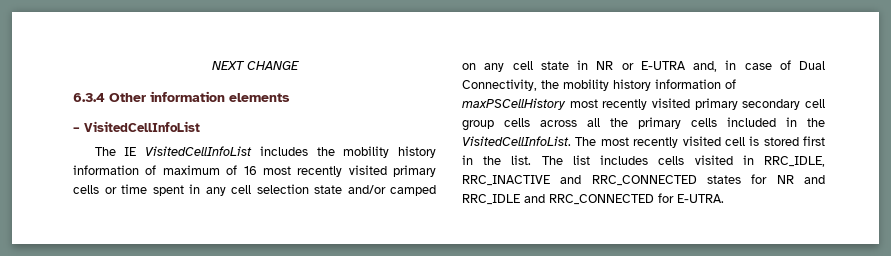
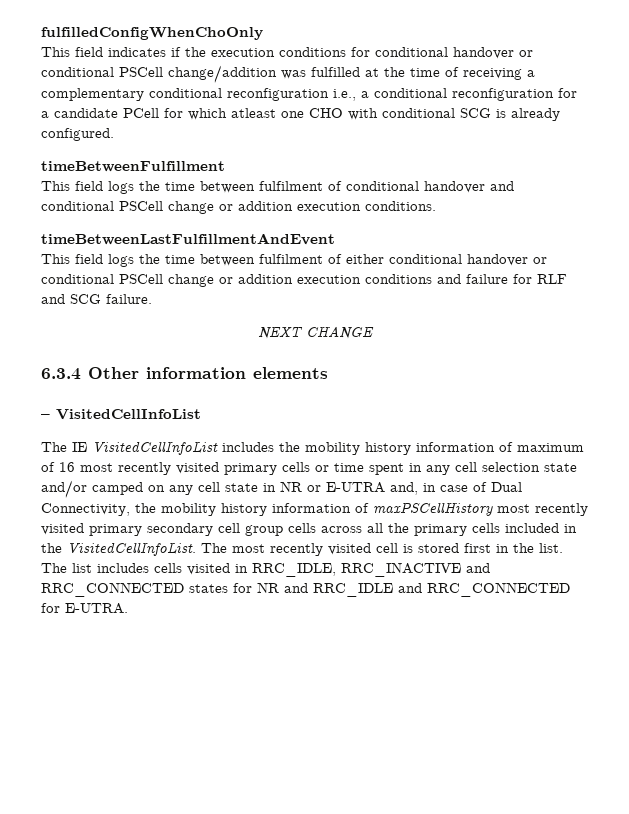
(211, 65) none -> [41,27,263,40] [41,47,533,59] [41,65,535,83] [41,88,577,101] [41,108,560,121] [41,128,114,141] [41,161,225,172] [41,181,514,194] [41,201,436,214] [41,233,335,245] [41,254,547,267] [41,274,567,287] [41,294,152,304] fulfilledConfigWhenChoOnly // This field indicates if the execution conditions for conditional handover or conditional PSCell change/addition was fulfilled at the time of receiving a complementary conditional reconfiguration i.e., a conditional reconfiguration for a candidate PCell for which atleast one CHO with conditional SCG is already configured. // timeBetweenFulfillment // This field logs the time between fulfilment of conditional handover and conditional PSCell change or addition execution conditions. // timeBetweenLastFulfillmentAndEvent // This field logs the time between fulfilment of either conditional handover or conditional PSCell change or addition execution conditions and failure for RLF and SCG failure. //

